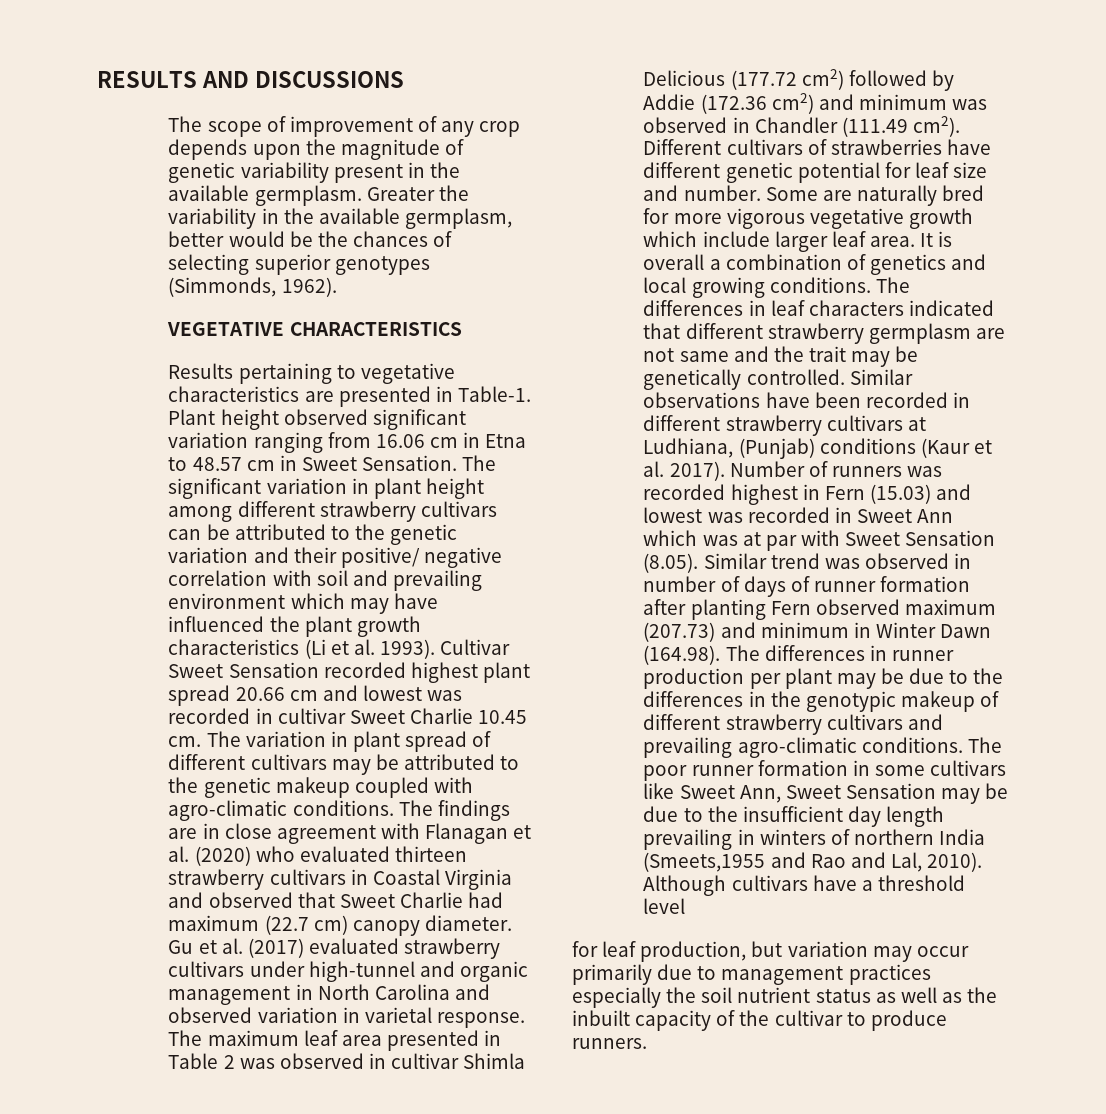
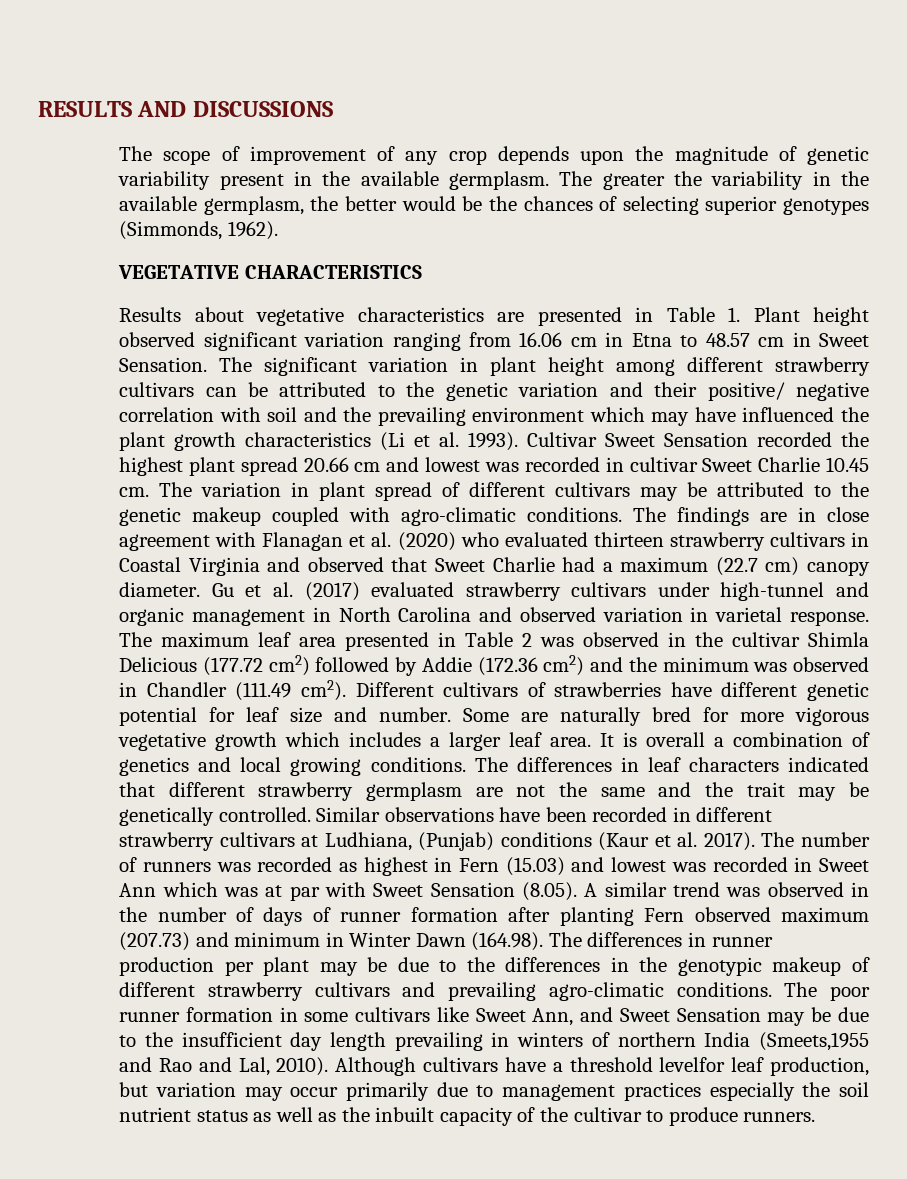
[366,187,435,201] Greater -> [559,171,665,190] The greater
(512, 218) none -> [310,196,339,211] the
[238,363,356,384] pertaining to -> [194,307,244,322] about
[457,386,531,402] Table-1. -> [666,307,741,322] Table 1.
(388, 578) none -> [343,407,372,422] the
(406, 670) none -> [840,432,869,447] the
(504, 900) none -> [602,562,613,572] a
(386, 1061) none -> [695,632,724,647] the
(854, 102) none -> [628,657,657,672] the
[702,231,770,247] include -> [349,732,441,747] includes a
(675, 355) none -> [559,782,588,797] the
[729,461,805,477] Number -> [761,832,871,847] The number
(726, 492) none -> [338,862,357,872] as
[703,553,767,569] Similar -> [584,882,667,897] A similar
(972, 561) none -> [119,907,148,922] the
(781, 794) none -> [580,1007,614,1022] and
[643,898,686,914] [572,941,598,957] level // for -> [659,1057,726,1072] levelfor

